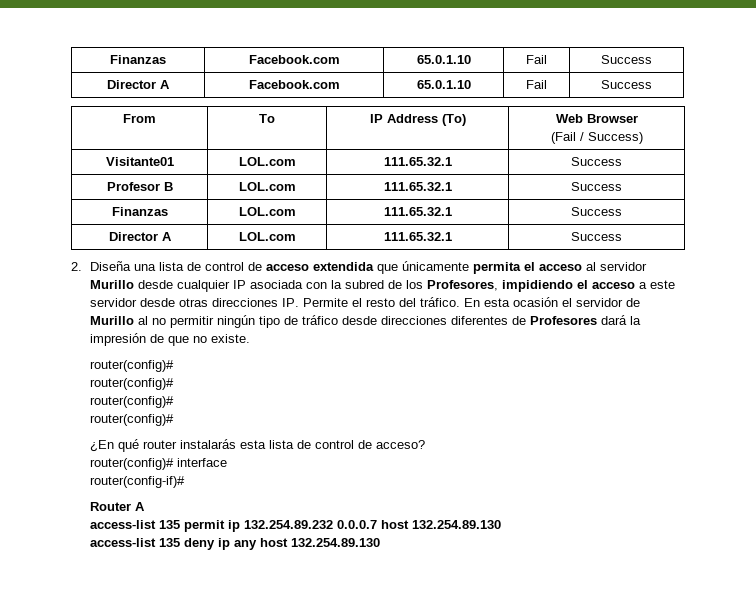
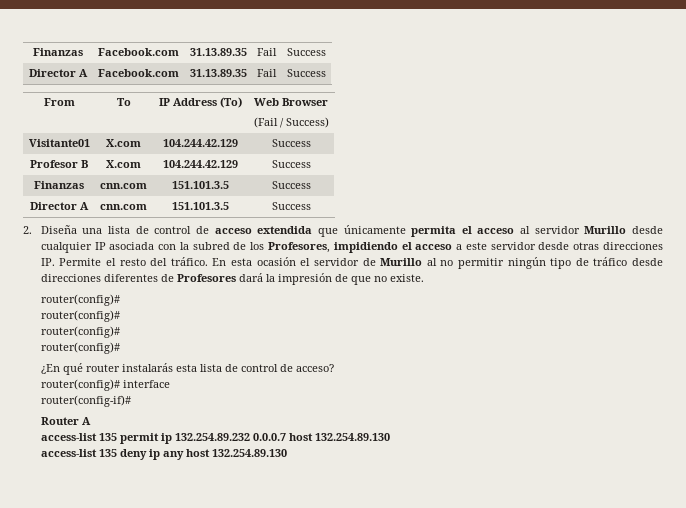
[416,55,471,64] 65.0.1.10 -> [189,48,247,56] 31.13.89.35
[416,80,471,89] 65.0.1.10 -> [189,69,247,77] 31.13.89.35
[238,157,296,166] [383,157,452,166] LOL.com | 111.65.32.1 -> [106,139,141,147] [162,139,238,147] X.com | 104.244.42.129
[238,182,296,191] [383,182,452,191] LOL.com | 111.65.32.1 -> [106,160,141,168] [162,160,238,168] X.com | 104.244.42.129
[238,207,296,216] [383,207,452,216] [571,207,622,216] [108,232,172,241] [238,232,296,241] [383,232,452,241] LOL.com | 111.65.32.1 | Success // Director A | LOL.com | 111.65.32.1 -> [100,183,147,189] [171,181,229,189] [271,181,311,189] [30,202,89,210] [100,204,147,210] [171,202,229,210] cnn.com | 151.101.3.5 | Success // Director A | cnn.com | 151.101.3.5

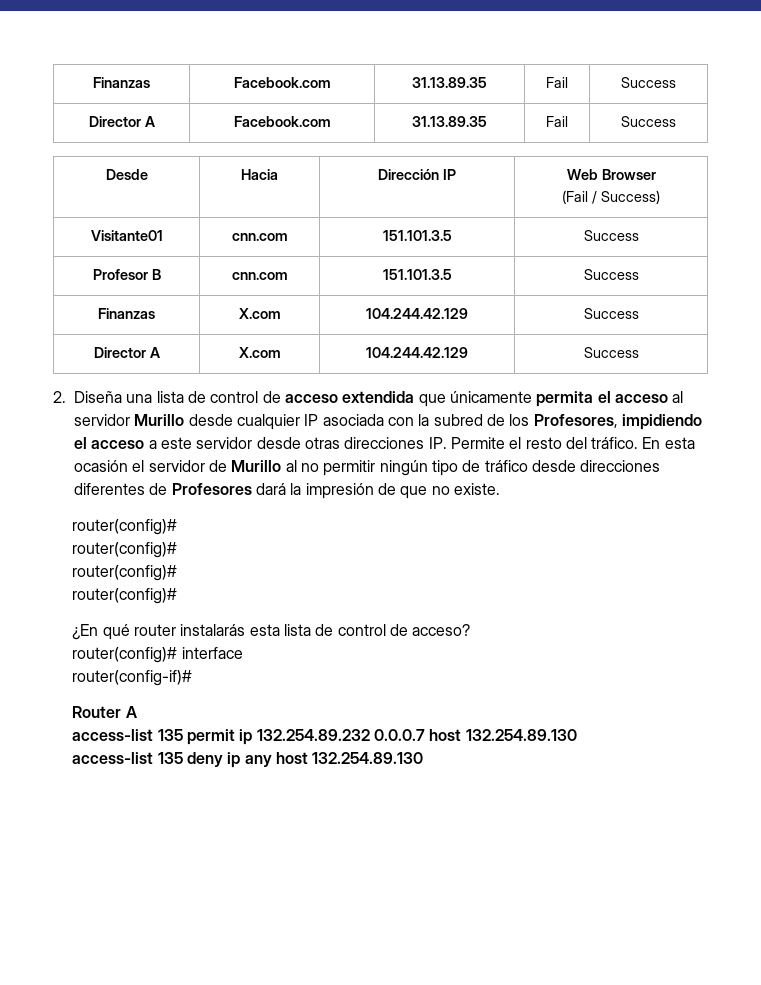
[43,98,75,106] [116,98,131,106] [158,97,242,108] From | To | IP Address (To) -> [105,169,148,180] [240,169,278,180] [378,169,456,180] Desde | Hacia | Dirección IP
[106,139,141,147] [162,139,238,147] X.com | 104.244.42.129 -> [231,233,288,241] [382,230,452,241] cnn.com | 151.101.3.5
[106,160,141,168] [162,160,238,168] [271,160,311,168] [34,181,84,189] [100,183,147,189] [171,181,229,189] [271,181,311,189] [30,202,89,210] [100,204,147,210] [171,202,229,210] | X.com | 104.244.42.129 | Success // Finanzas | cnn.com | 151.101.3.5 | Success // Director A | cnn.com | 151.101.3.5 -> [231,272,288,280] [382,269,452,280] [583,269,639,280] [98,308,155,319] [238,308,281,319] [366,308,468,319] [583,308,639,319] [93,347,160,358] [238,347,281,358] [366,347,468,358] | cnn.com | 151.101.3.5 | Success // Finanzas | X.com | 104.244.42.129 | Success // Director A | X.com | 104.244.42.129

